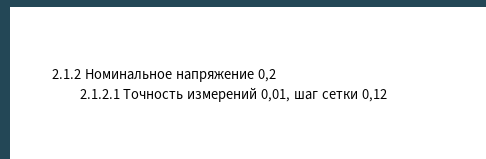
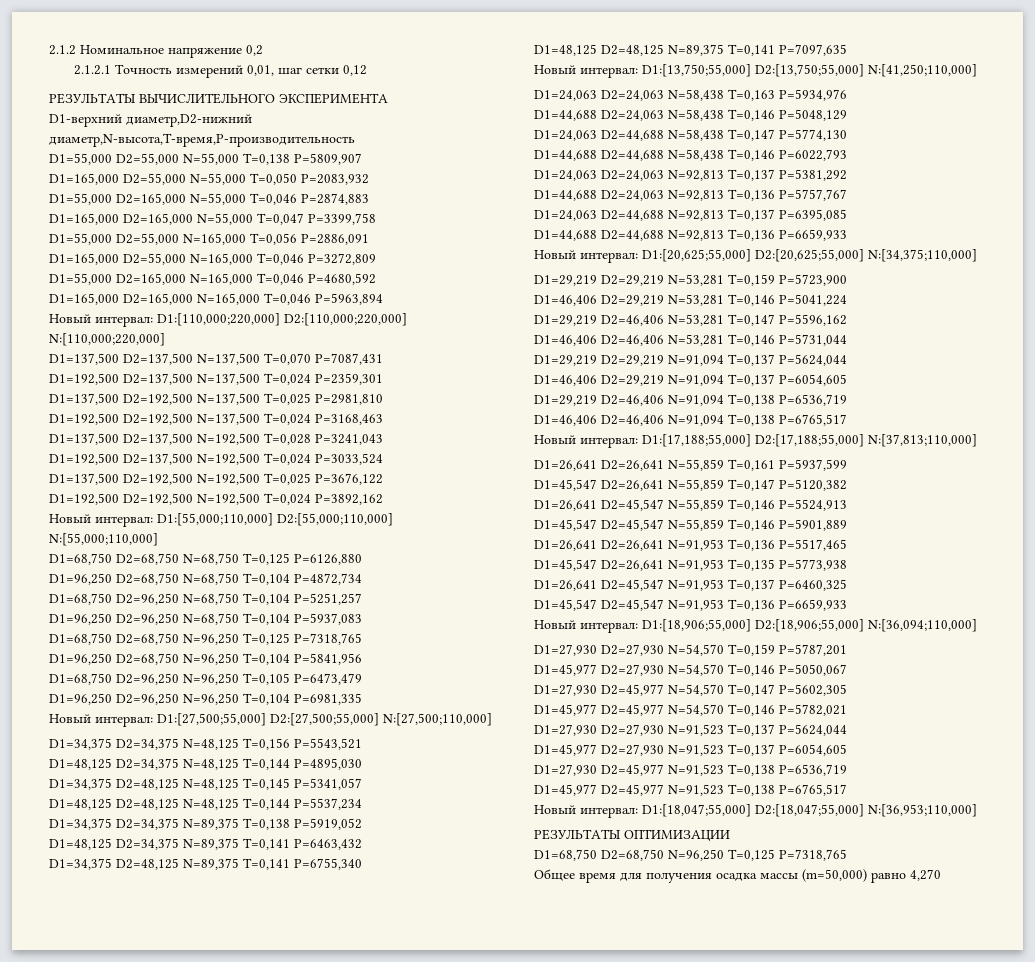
(388, 95) none -> [49,93,388,104] [49,114,252,127] [49,133,355,147] [49,153,362,165] [49,173,369,185] [49,193,369,205] [49,213,376,225] [49,233,369,245] [49,253,376,265] [49,273,376,285] [49,293,383,305] [49,313,407,327] [49,333,165,346] [49,353,383,365] [49,373,383,385] [49,393,383,405] [49,413,383,425] [49,433,383,445] [49,453,383,465] [49,473,383,485] [49,493,383,505] [49,513,393,527] [49,533,158,546] [49,553,362,565] [49,573,362,585] [49,593,362,605] [49,613,362,625] [49,633,362,645] [49,653,362,665] [49,673,362,685] [49,693,362,705] [49,713,492,727] [49,738,362,750] [49,758,362,770] [49,778,362,790] [49,798,362,810] [49,818,362,830] [49,838,362,850] [49,858,362,870] [534,44,847,56] [534,64,977,78] [534,89,847,101] [534,109,847,121] [534,129,847,141] [534,149,847,161] [534,169,847,181] [534,189,847,201] [534,209,847,221] [534,229,847,241] [534,249,977,263] [534,274,847,286] [534,294,847,306] [534,314,847,326] [534,334,847,346] [534,354,847,366] [534,374,847,386] [534,394,847,406] [534,414,847,426] [534,434,977,448] [534,459,847,471] [534,479,847,491] [534,499,847,511] [534,519,847,531] [534,539,847,551] [534,559,847,571] [534,579,847,591] [534,599,847,611] [534,619,977,633] [534,644,847,656] [534,664,847,676] [534,684,847,696] [534,704,847,716] [534,724,847,736] [534,744,847,756] [534,764,847,776] [534,784,847,796] [534,804,977,818] [534,829,730,842] [534,849,847,861] [534,869,941,883] // РЕЗУЛЬТАТЫ ВЫЧИСЛИТЕЛЬНОГО ЭКСПЕРИМЕНТА // D1-верхний диаметр,D2-нижний диаметр,N-высота,T-время,P-производительность // D1=55,000 D2=55,000 N=55,000 T=0,138 P=5809,907 // D1=165,000 D2=55,000 N=55,000 T=0,050 P=2083,932 // D1=55,000 D2=165,000 N=55,000 T=0,046 P=2874,883 // D1=165,000 D2=165,000 N=55,000 T=0,047 P=3399,758 // D1=55,000 D2=55,000 N=165,000 T=0,056 P=2886,091 // D1=165,000 D2=55,000 N=165,000 T=0,046 P=3272,809 // D1=55,000 D2=165,000 N=165,000 T=0,046 P=4680,592 // D1=165,000 D2=165,000 N=165,000 T=0,046 P=5963,894 // Новый интервал: D1:[110,000;220,000] D2:[110,000;220,000] N:[110,000;220,000] // D1=137,500 D2=137,500 N=137,500 T=0,070 P=7087,431 // D1=192,500 D2=137,500 N=137,500 T=0,024 P=2359,301 // D1=137,500 D2=192,500 N=137,500 T=0,025 P=2981,810 // D1=192,500 D2=192,500 N=137,500 T=0,024 P=3168,463 // D1=137,500 D2=137,500 N=192,500 T=0,028 P=3241,043 // D1=192,500 D2=137,500 N=192,500 T=0,024 P=3033,524 // D1=137,500 D2=192,500 N=192,500 T=0,025 P=3676,122 // D1=192,500 D2=192,500 N=192,500 T=0,024 P=3892,162 // Новый интервал: D1:[55,000;110,000] D2:[55,000;110,000] N:[55,000;110,000] // D1=68,750 D2=68,750 N=68,750 T=0,125 P=6126,880 // D1=96,250 D2=68,750 N=68,750 T=0,104 P=4872,734 // D1=68,750 D2=96,250 N=68,750 T=0,104 P=5251,257 // D1=96,250 D2=96,250 N=68,750 T=0,104 P=5937,083 // D1=68,750 D2=68,750 N=96,250 T=0,125 P=7318,765 // D1=96,250 D2=68,750 N=96,250 T=0,104 P=5841,956 // D1=68,750 D2=96,250 N=96,250 T=0,105 P=6473,479 // D1=96,250 D2=96,250 N=96,250 T=0,104 P=6981,335 // Новый интервал: D1:[27,500;55,000] D2:[27,500;55,000] N:[27,500;110,000] // D1=34,375 D2=34,375 N=48,125 T=0,156 P=5543,521 // D1=48,125 D2=34,375 N=48,125 T=0,144 P=4895,030 // D1=34,375 D2=48,125 N=48,125 T=0,145 P=5341,057 // D1=48,125 D2=48,125 N=48,125 T=0,144 P=5537,234 // D1=34,375 D2=34,375 N=89,375 T=0,138 P=5919,052 // D1=48,125 D2=34,375 N=89,375 T=0,141 P=6463,432 // D1=34,375 D2=48,125 N=89,375 T=0,141 P=6755,340 // D1=48,125 D2=48,125 N=89,375 T=0,141 P=7097,635 // Новый интервал: D1:[13,750;55,000] D2:[13,750;55,000] N:[41,250;110,000] // D1=24,063 D2=24,063 N=58,438 T=0,163 P=5934,976 // D1=44,688 D2=24,063 N=58,438 T=0,146 P=5048,129 // D1=24,063 D2=44,688 N=58,438 T=0,147 P=5774,130 // D1=44,688 D2=44,688 N=58,438 T=0,146 P=6022,793 // D1=24,063 D2=24,063 N=92,813 T=0,137 P=5381,292 // D1=44,688 D2=24,063 N=92,813 T=0,136 P=5757,767 // D1=24,063 D2=44,688 N=92,813 T=0,137 P=6395,085 // D1=44,688 D2=44,688 N=92,813 T=0,136 P=6659,933 // Новый интервал: D1:[20,625;55,000] D2:[20,625;55,000] N:[34,375;110,000] // D1=29,219 D2=29,219 N=53,281 T=0,159 P=5723,900 // D1=46,406 D2=29,219 N=53,281 T=0,146 P=5041,224 // D1=29,219 D2=46,406 N=53,281 T=0,147 P=5596,162 // D1=46,406 D2=46,406 N=53,281 T=0,146 P=5731,044 // D1=29,219 D2=29,219 N=91,094 T=0,137 P=5624,044 // D1=46,406 D2=29,219 N=91,094 T=0,137 P=6054,605 // D1=29,219 D2=46,406 N=91,094 T=0,138 P=6536,719 // D1=46,406 D2=46,406 N=91,094 T=0,138 P=6765,517 // Новый интервал: D1:[17,188;55,000] D2:[17,188;55,000] N:[37,813;110,000] // D1=26,641 D2=26,641 N=55,859 T=0,161 P=5937,599 // D1=45,547 D2=26,641 N=55,859 T=0,147 P=5120,382 // D1=26,641 D2=45,547 N=55,859 T=0,146 P=5524,913 // D1=45,547 D2=45,547 N=55,859 T=0,146 P=5901,889 // D1=26,641 D2=26,641 N=91,953 T=0,136 P=5517,465 // D1=45,547 D2=26,641 N=91,953 T=0,135 P=5773,938 // D1=26,641 D2=45,547 N=91,953 T=0,137 P=6460,325 // D1=45,547 D2=45,547 N=91,953 T=0,136 P=6659,933 // Новый интервал: D1:[18,906;55,000] D2:[18,906;55,000] N:[36,094;110,000] // D1=27,930 D2=27,930 N=54,570 T=0,159 P=5787,201 // D1=45,977 D2=27,930 N=54,570 T=0,146 P=5050,067 // D1=27,930 D2=45,977 N=54,570 T=0,147 P=5602,305 // D1=45,977 D2=45,977 N=54,570 T=0,146 P=5782,021 // D1=27,930 D2=27,930 N=91,523 T=0,137 P=5624,044 // D1=45,977 D2=27,930 N=91,523 T=0,137 P=6054,605 // D1=27,930 D2=45,977 N=91,523 T=0,138 P=6536,719 // D1=45,977 D2=45,977 N=91,523 T=0,138 P=6765,517 // Новый интервал: D1:[18,047;55,000] D2:[18,047;55,000] N:[36,953;110,000] // РЕЗУЛЬТАТЫ ОПТИМИЗАЦИИ // D1=68,750 D2=68,750 N=96,250 T=0,125 P=7318,765 // Общее время для получения осадка массы (m=50,000) равно 4,270

